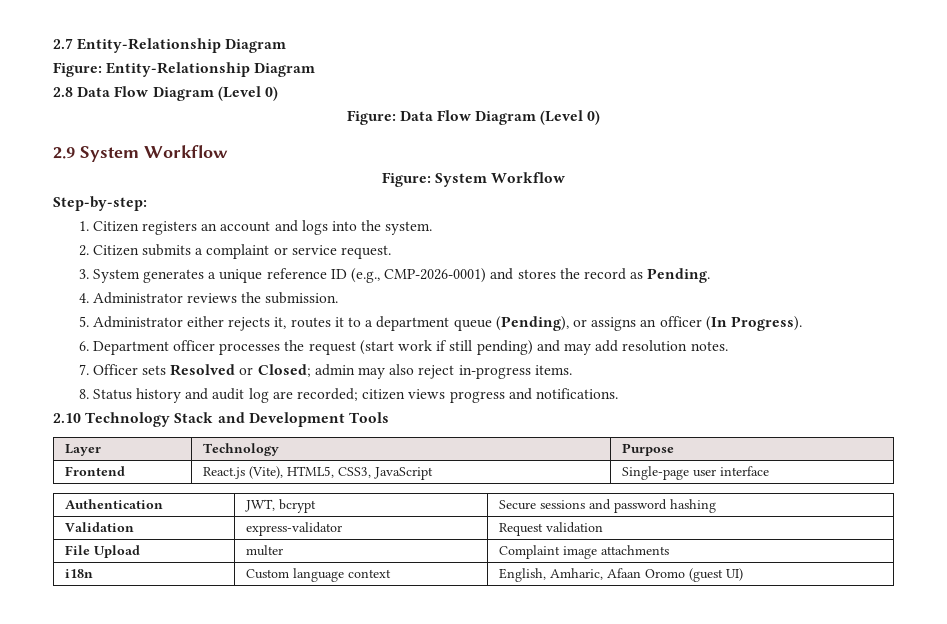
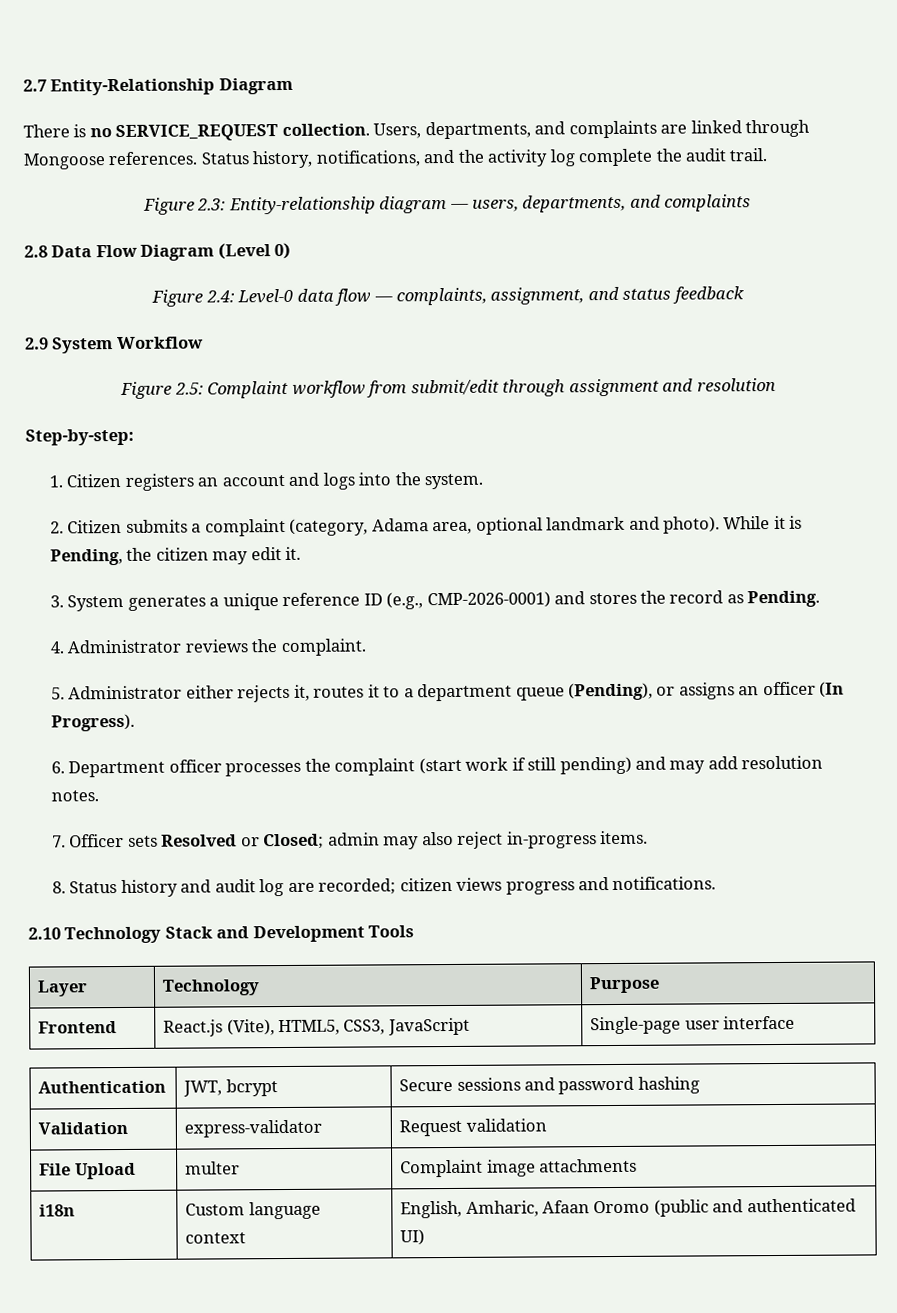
[53,62,316,77] Figure: Entity-Relationship Diagram -> [23,119,811,142] [23,148,768,170] [142,194,752,215] There is no SERVICE_REQUEST collection. Users, departments, and complaints are linked through Mongoose references. Status history, notifications, and the activity log complete the audit trail. // Figure 2.3: Entity-relationship diagram — users, departments, and complaints
[346,110,601,125] [53,145,228,162] [381,172,566,187] Figure: Data Flow Diagram (Level 0) // 2.9 System Workflow // Figure: System Workflow -> [151,286,744,307] [25,336,204,354] [120,377,776,399] Figure 2.4: Level-0 data flow — complaints, assignment, and status feedback // 2.9 System Workflow // Figure 2.5: Complaint workflow from submit/edit through assignment and resolution
[273,245,392,259] or service request. -> [289,515,803,536] [49,546,302,566] (category, Adama area, optional landmark and photo). While it is Pending, the citizen may edit it.
[265,292,339,304] submission. -> [280,638,366,657] complaint.
[308,341,356,355] request -> [334,758,416,776] complaint
[688,568,723,582] (guest -> [653,1198,856,1217] (public and authenticated

